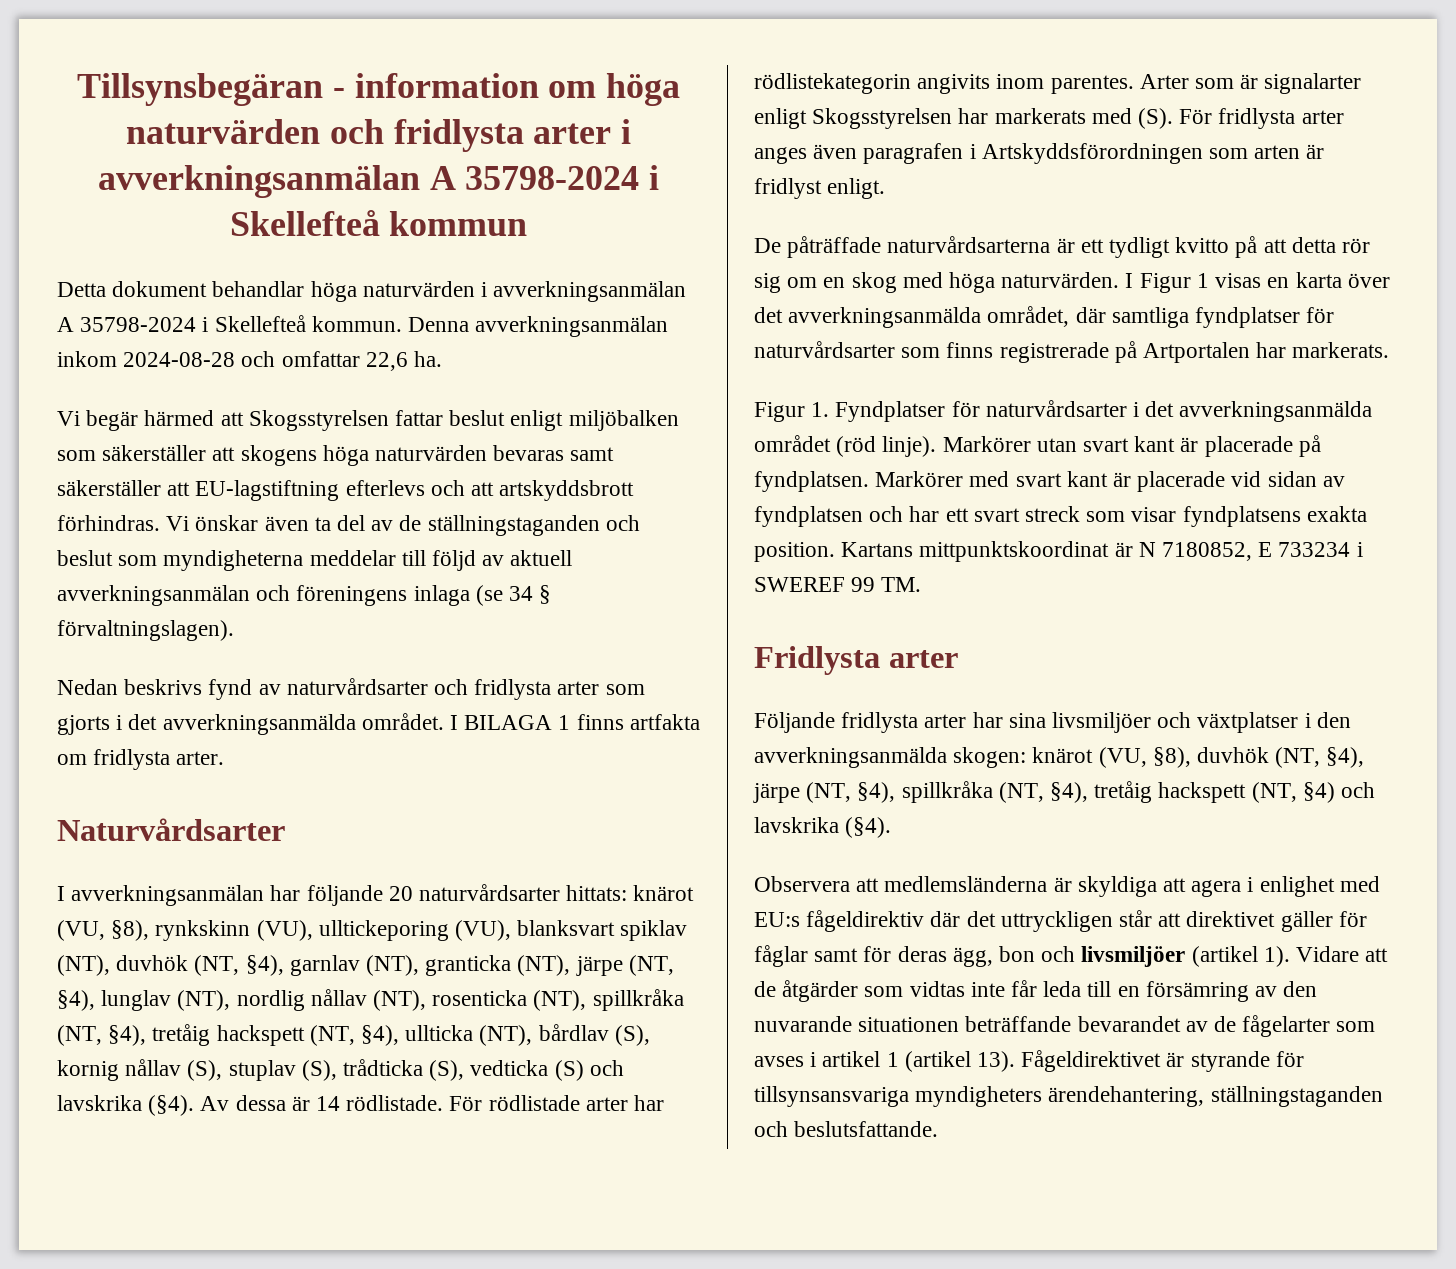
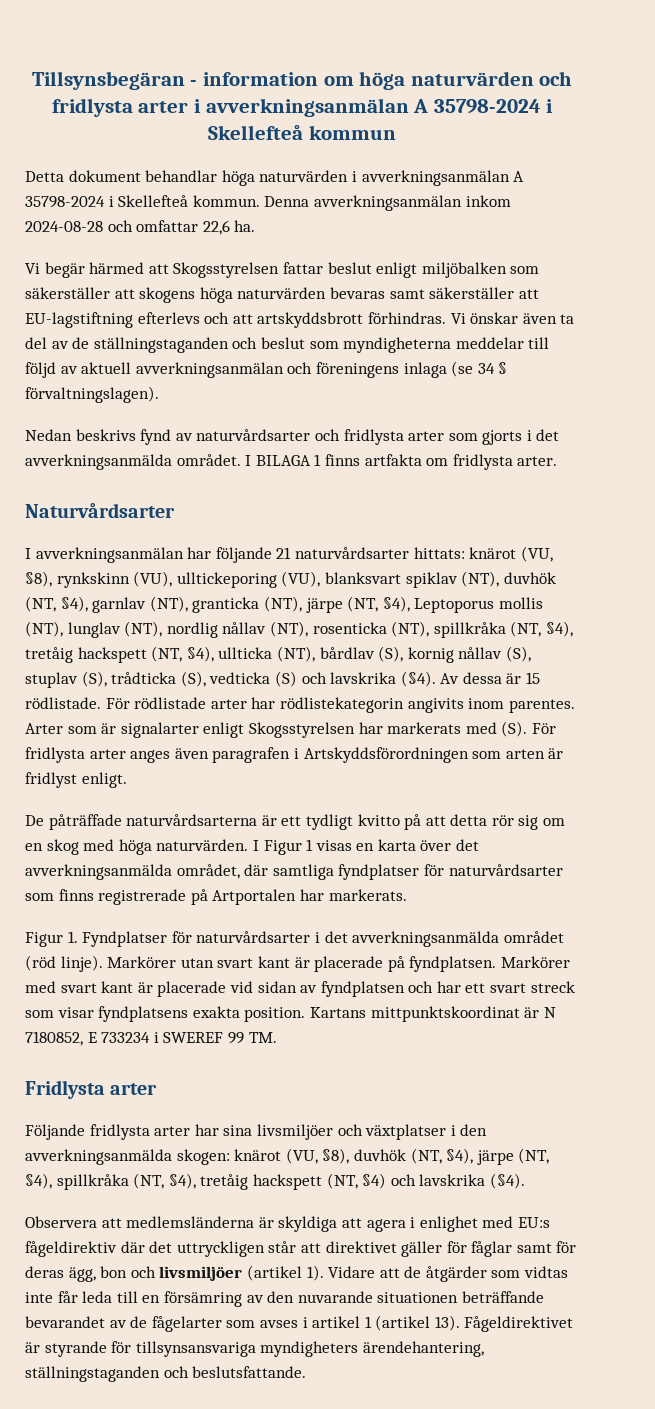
[388,886,413,901] 20 -> [276,547,292,559] 21
(95, 1000) none -> [414,597,543,613] [25,621,63,637] Leptoporus mollis (NT),
[316,1096,341,1111] 14 -> [526,672,541,684] 15

